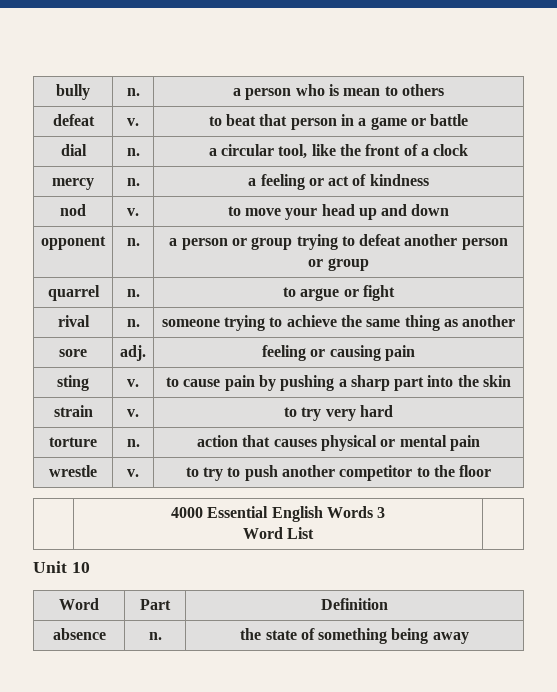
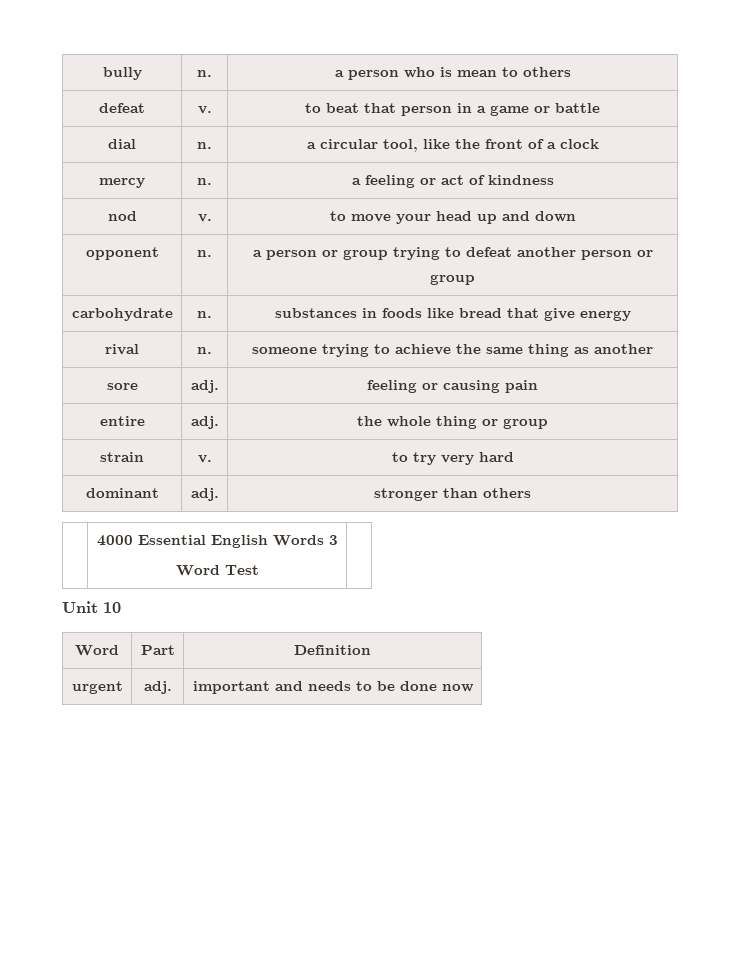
[47,285,100,301] [126,289,140,297] [283,285,395,301] quarrel | n. | to argue or fight -> [71,308,173,321] [197,311,212,318] [274,308,631,321] carbohydrate | n. | substances in foods like bread that give energy
[57,375,89,391] [127,379,139,387] [165,375,512,391] sting | v. | to cause pain by pushing a sharp part into the skin -> [99,416,145,426] [190,416,219,429] [357,416,548,429] entire | adj. | the whole thing or group
[49,437,97,447] [126,439,140,447] [197,435,480,451] [49,465,97,477] [127,469,139,477] [185,465,492,481] torture | n. | action that causes physical or mental pain // wrestle | v. | to try to push another competitor to the floor -> [85,488,159,498] [190,488,219,501] [374,488,531,501] dominant | adj. | stronger than others
[287,527,315,539] List -> [224,565,259,575] Test
[52,628,106,640] [148,632,162,640] [240,628,469,644] absence | n. | the state of something being away -> [71,681,123,694] [143,681,172,694] [192,681,474,694] urgent | adj. | important and needs to be done now

